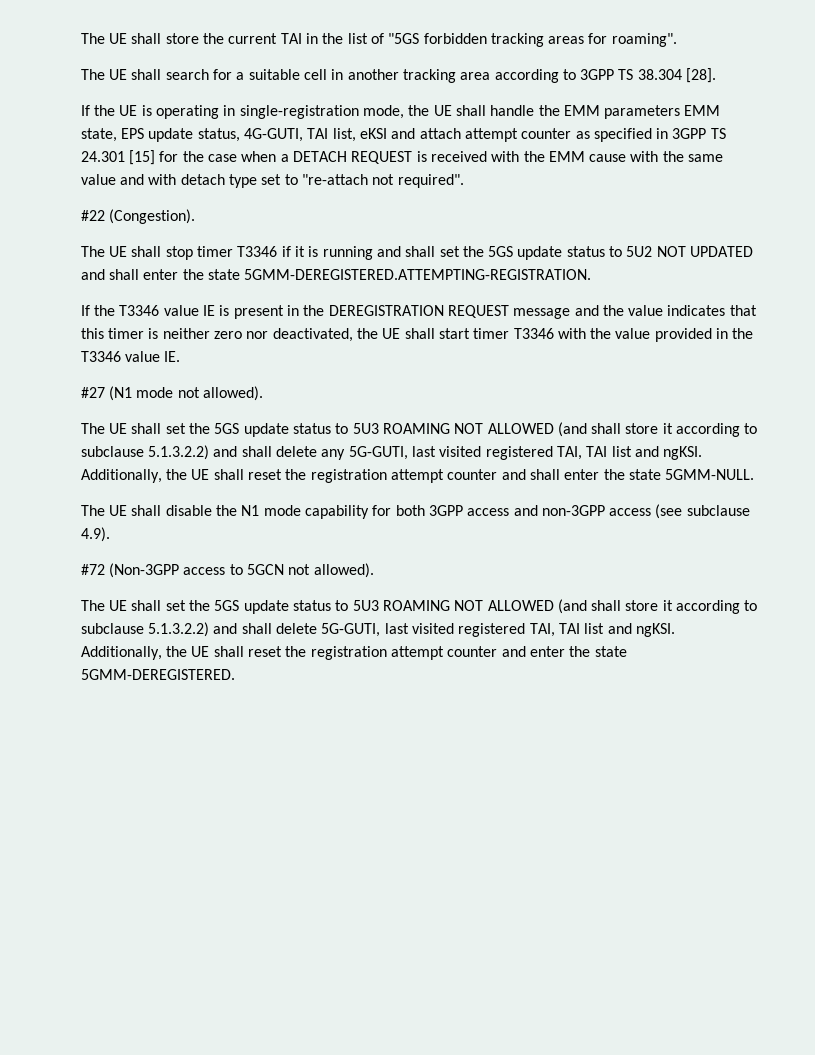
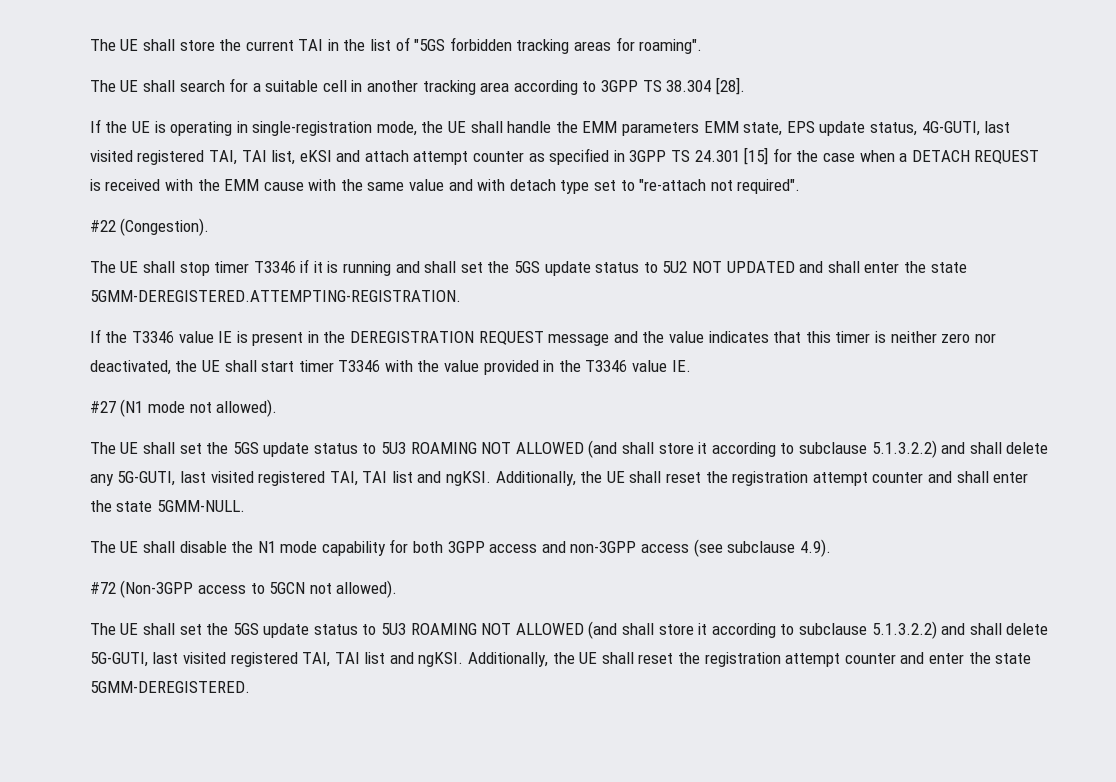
(303, 135) none -> [984,121,1011,133] [89,150,237,165] last visited registered TAI,

